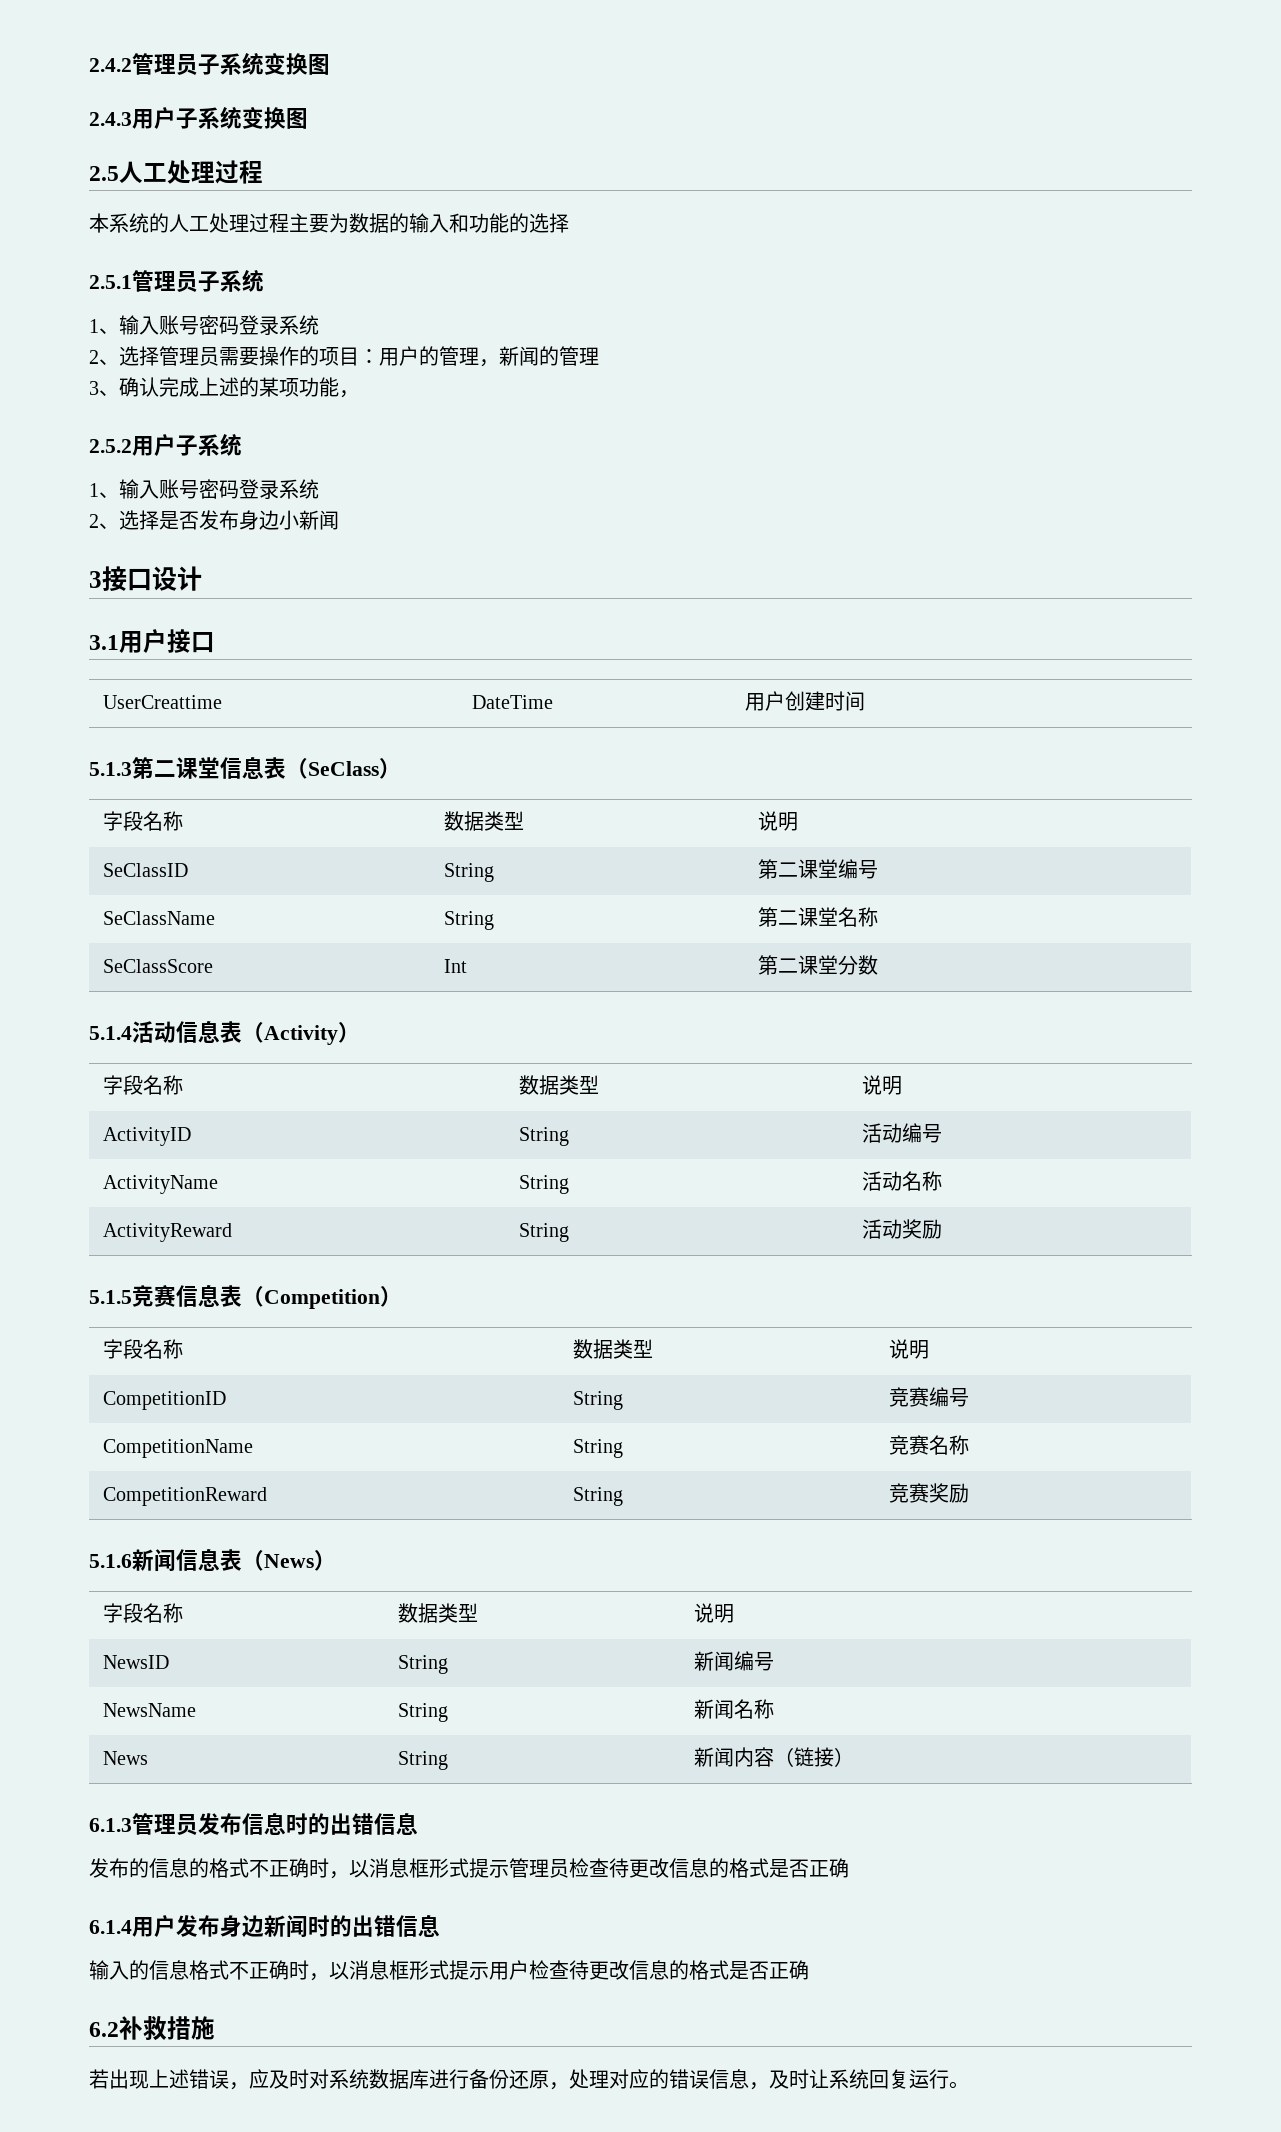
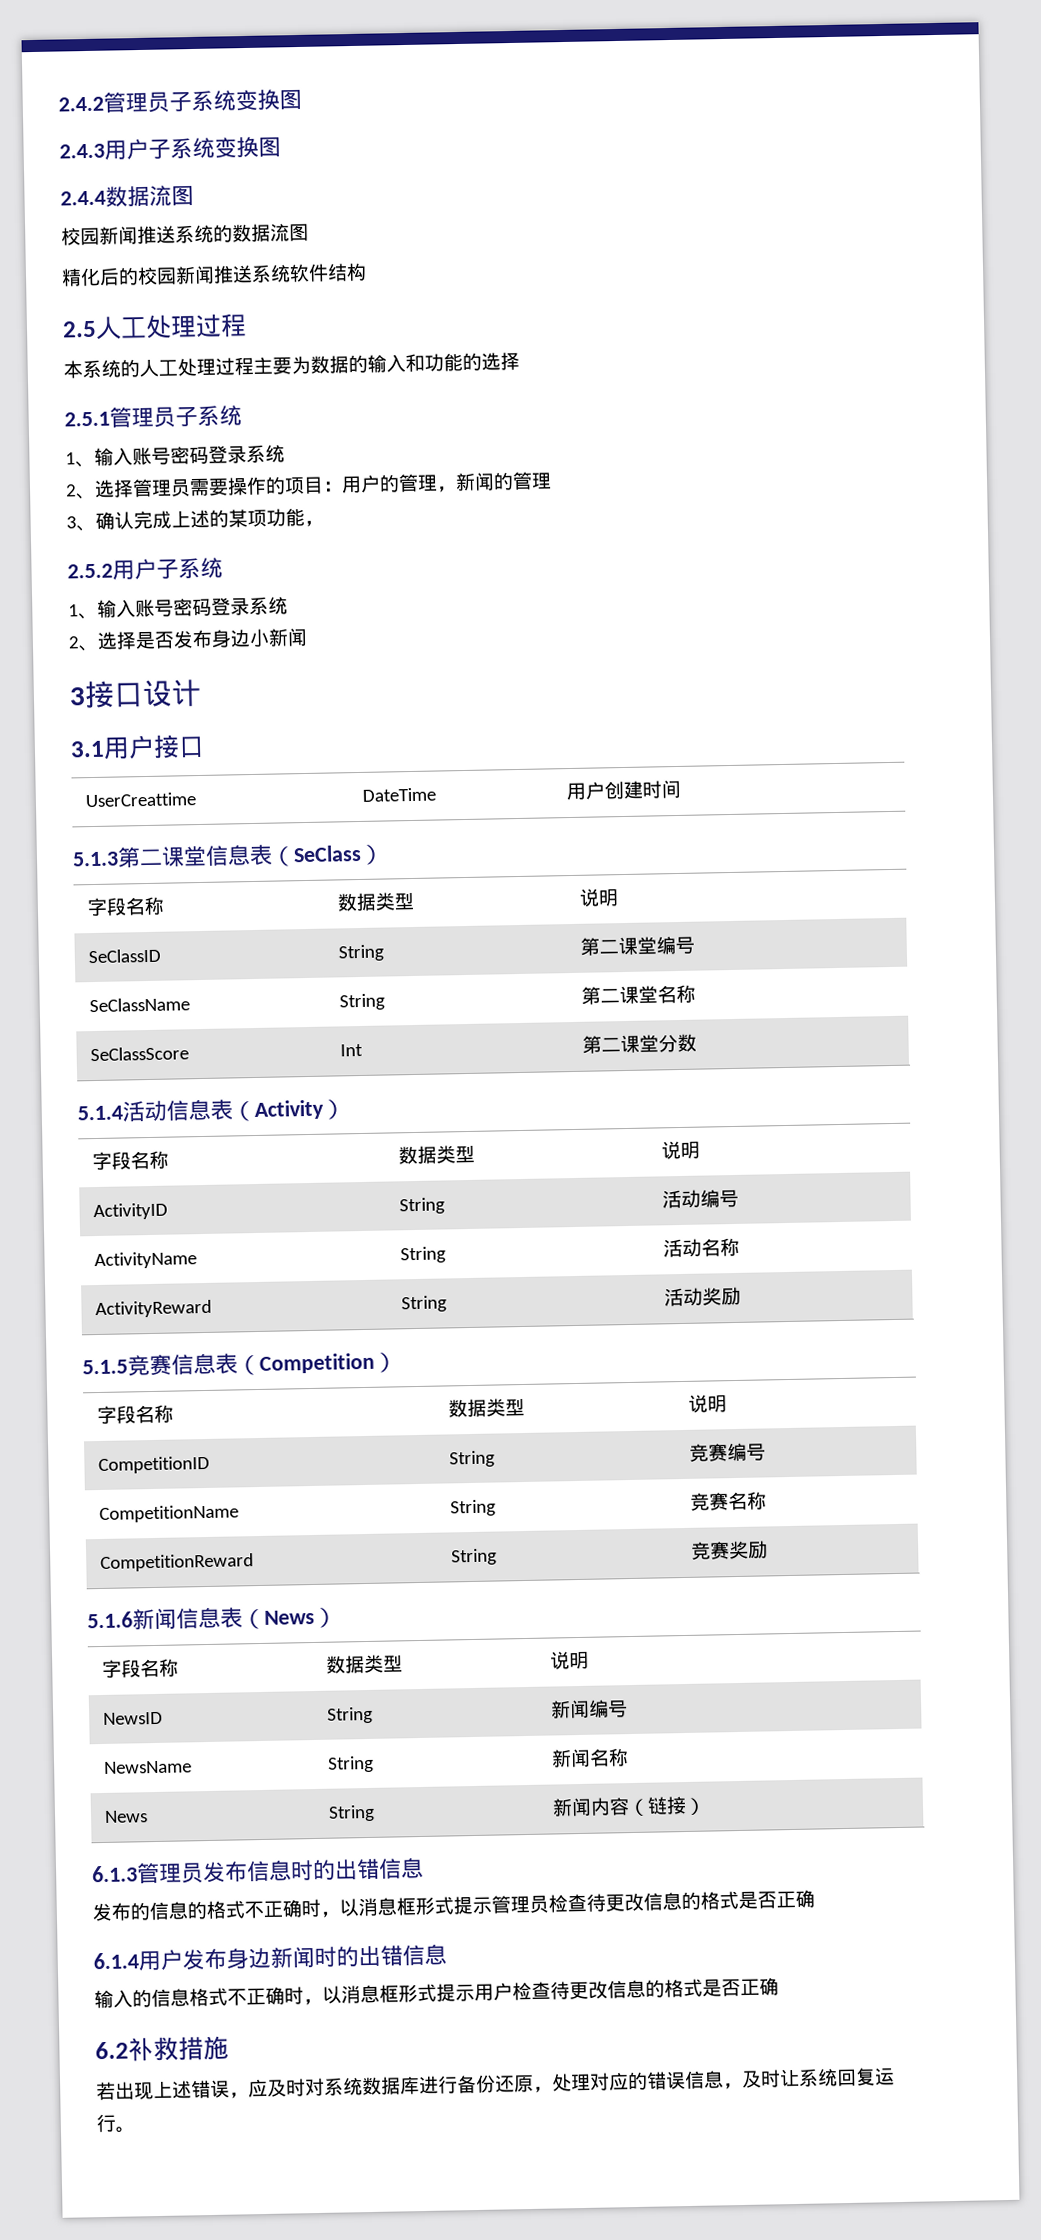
(308, 118) none -> [60,185,194,208] [61,223,309,246] [61,262,367,287] // 2.4.4数据流图 // 校园新闻推送系统的数据流图 // 精化后的校园新闻推送系统软件结构

